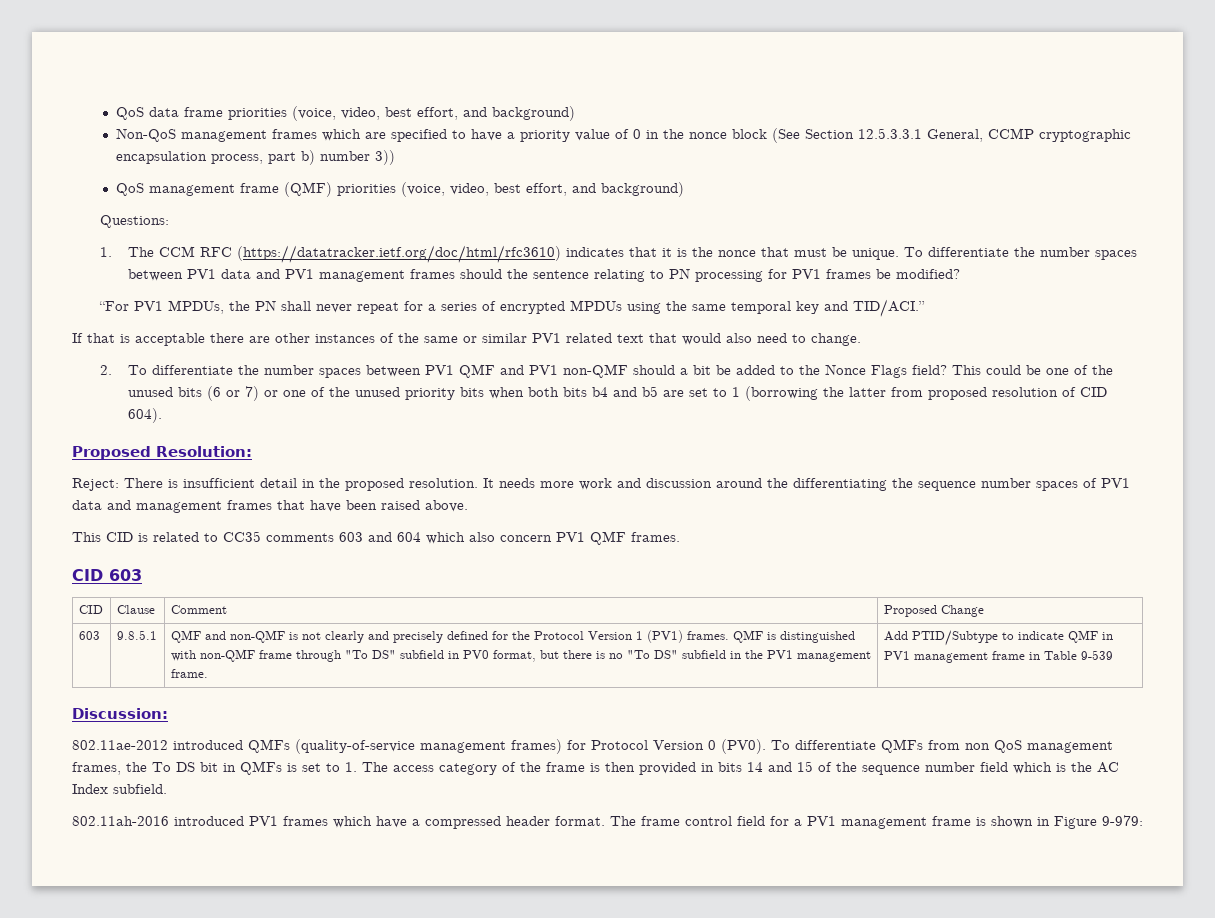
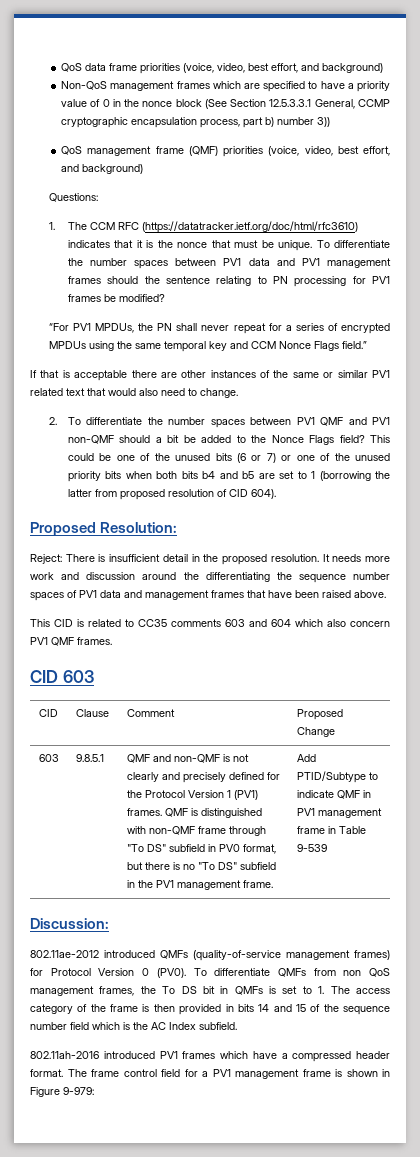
[853,299,926,317] TID/ACI.” -> [250,341,367,351] CCM Nonce Flags field.”

